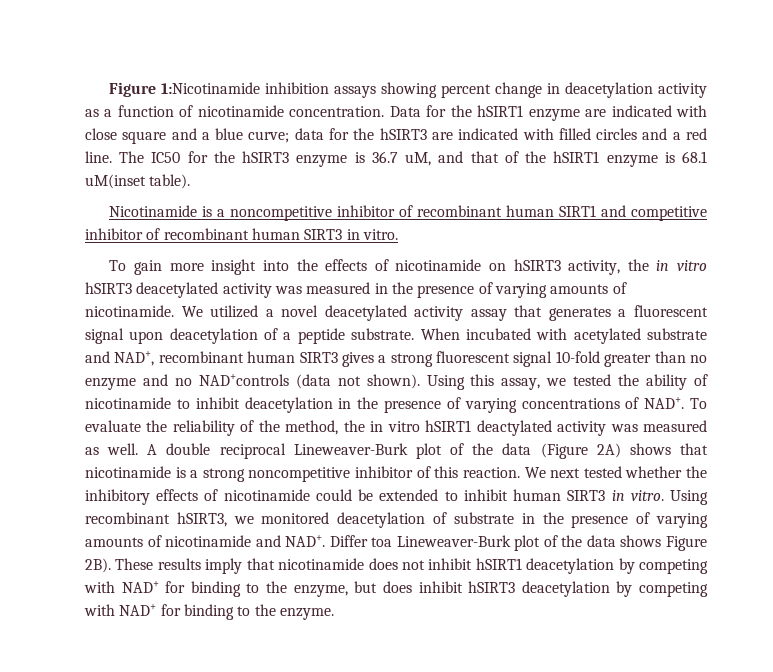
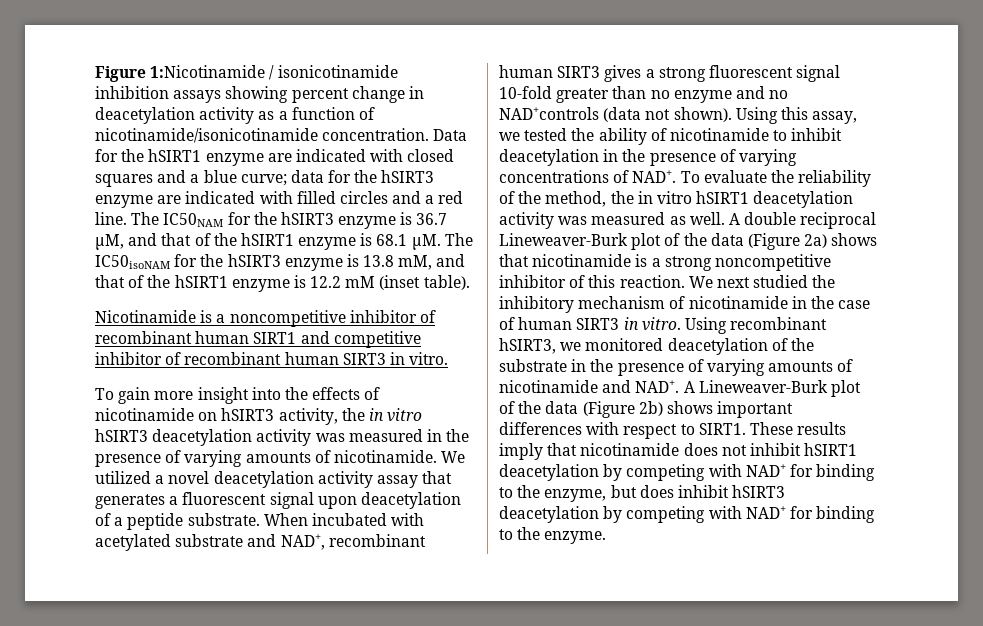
(261, 88) none -> [269,65,398,80] / isonicotinamide
[197,105,284,117] nicotinamide -> [95,128,318,143] nicotinamide/isonicotinamide
[85,128,167,144] close square -> [407,149,455,162] [95,174,153,187] closed squares
(427, 134) none -> [95,195,153,208] enzyme
[151,152,181,163] IC50 -> [163,213,224,227] IC50NAM
[405,152,432,166] uM, -> [95,234,124,250] μM,
[85,174,146,189] uM(inset -> [411,233,473,250] [95,254,466,271] [95,275,421,292] μM. The IC50isoNAM for the hSIRT3 enzyme is 13.8 mM, and that of the hSIRT1 enzyme is 12.2 mM (inset
[136,282,219,298] deacetylated -> [152,429,253,446] deacetylation
[324,305,407,321] deacetylated -> [213,471,314,488] deacetylation
[476,420,552,436] deactylated -> [753,191,854,208] deacetylation
[596,443,621,458] 2A) -> [804,234,828,248] 2a)
[583,466,683,478] tested whether -> [753,275,809,288] studied
[156,489,508,501] effects of nicotinamide could be extended to inhibit -> [578,296,871,309] [499,317,515,330] mechanism of nicotinamide in the case of
(448, 518) none -> [790,338,814,351] the
[329,535,708,551] [85,558,111,573] Differ toa Lineweaver-Burk plot of the data shows Figure 2B). -> [683,380,861,397] [499,401,794,418] [499,422,746,439] A Lineweaver-Burk plot of the data (Figure 2b) shows important differences with respect to SIRT1.

